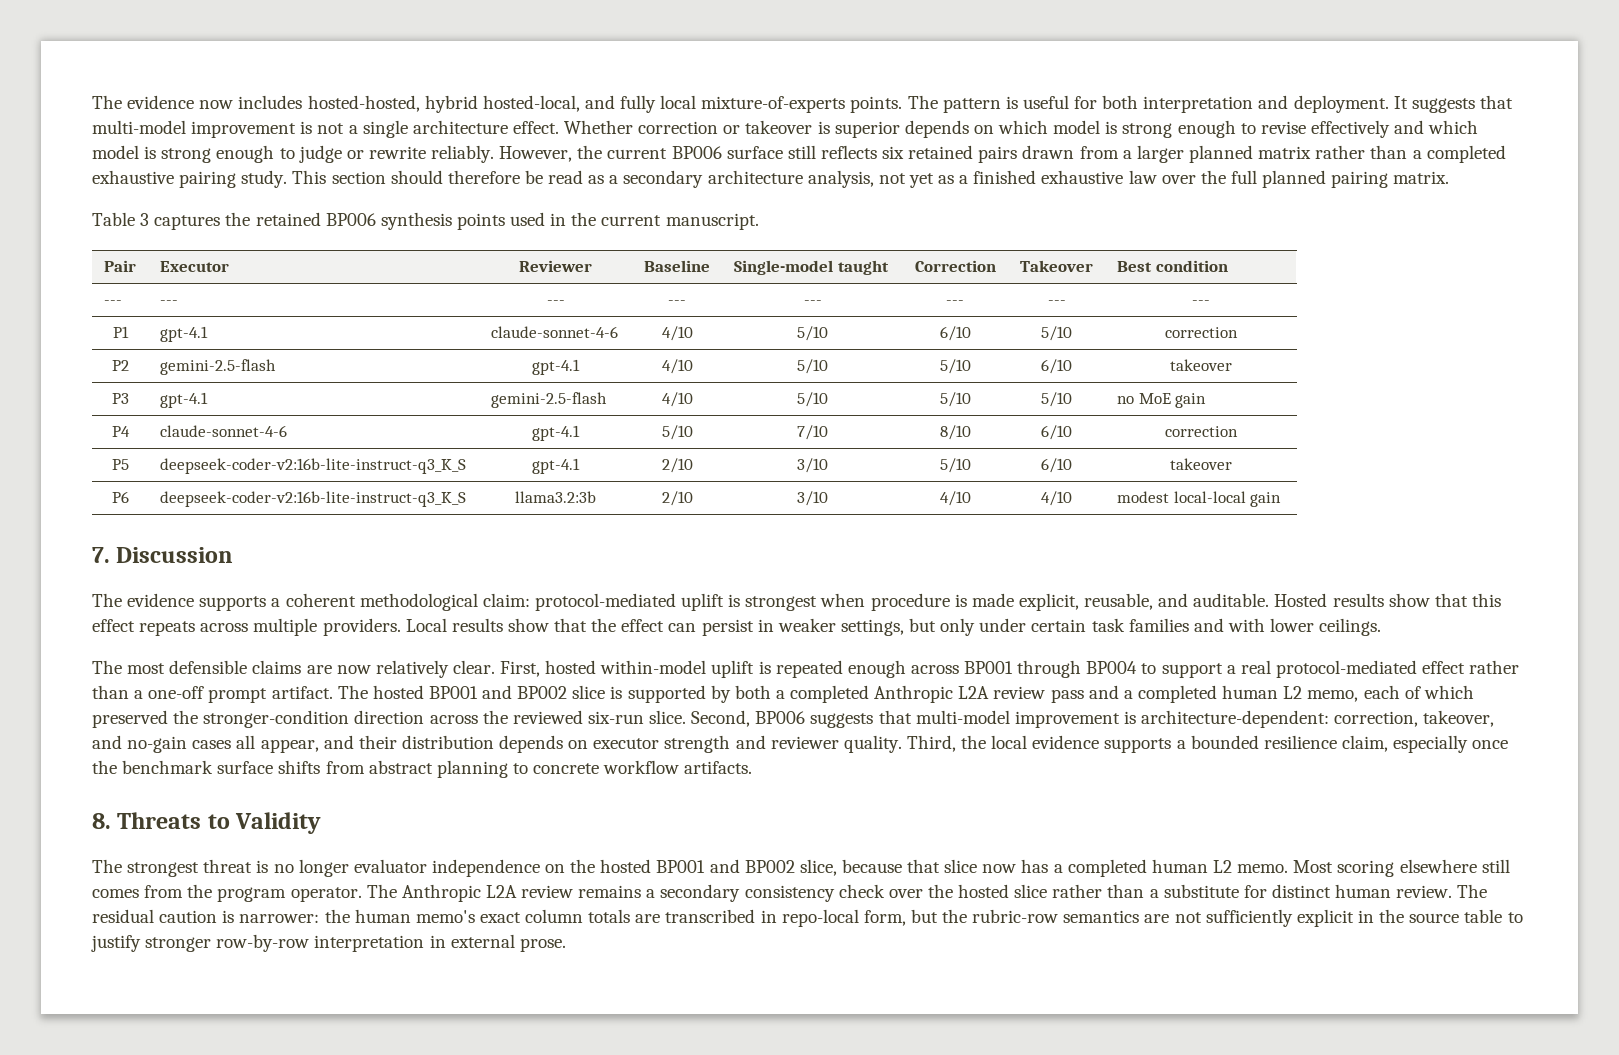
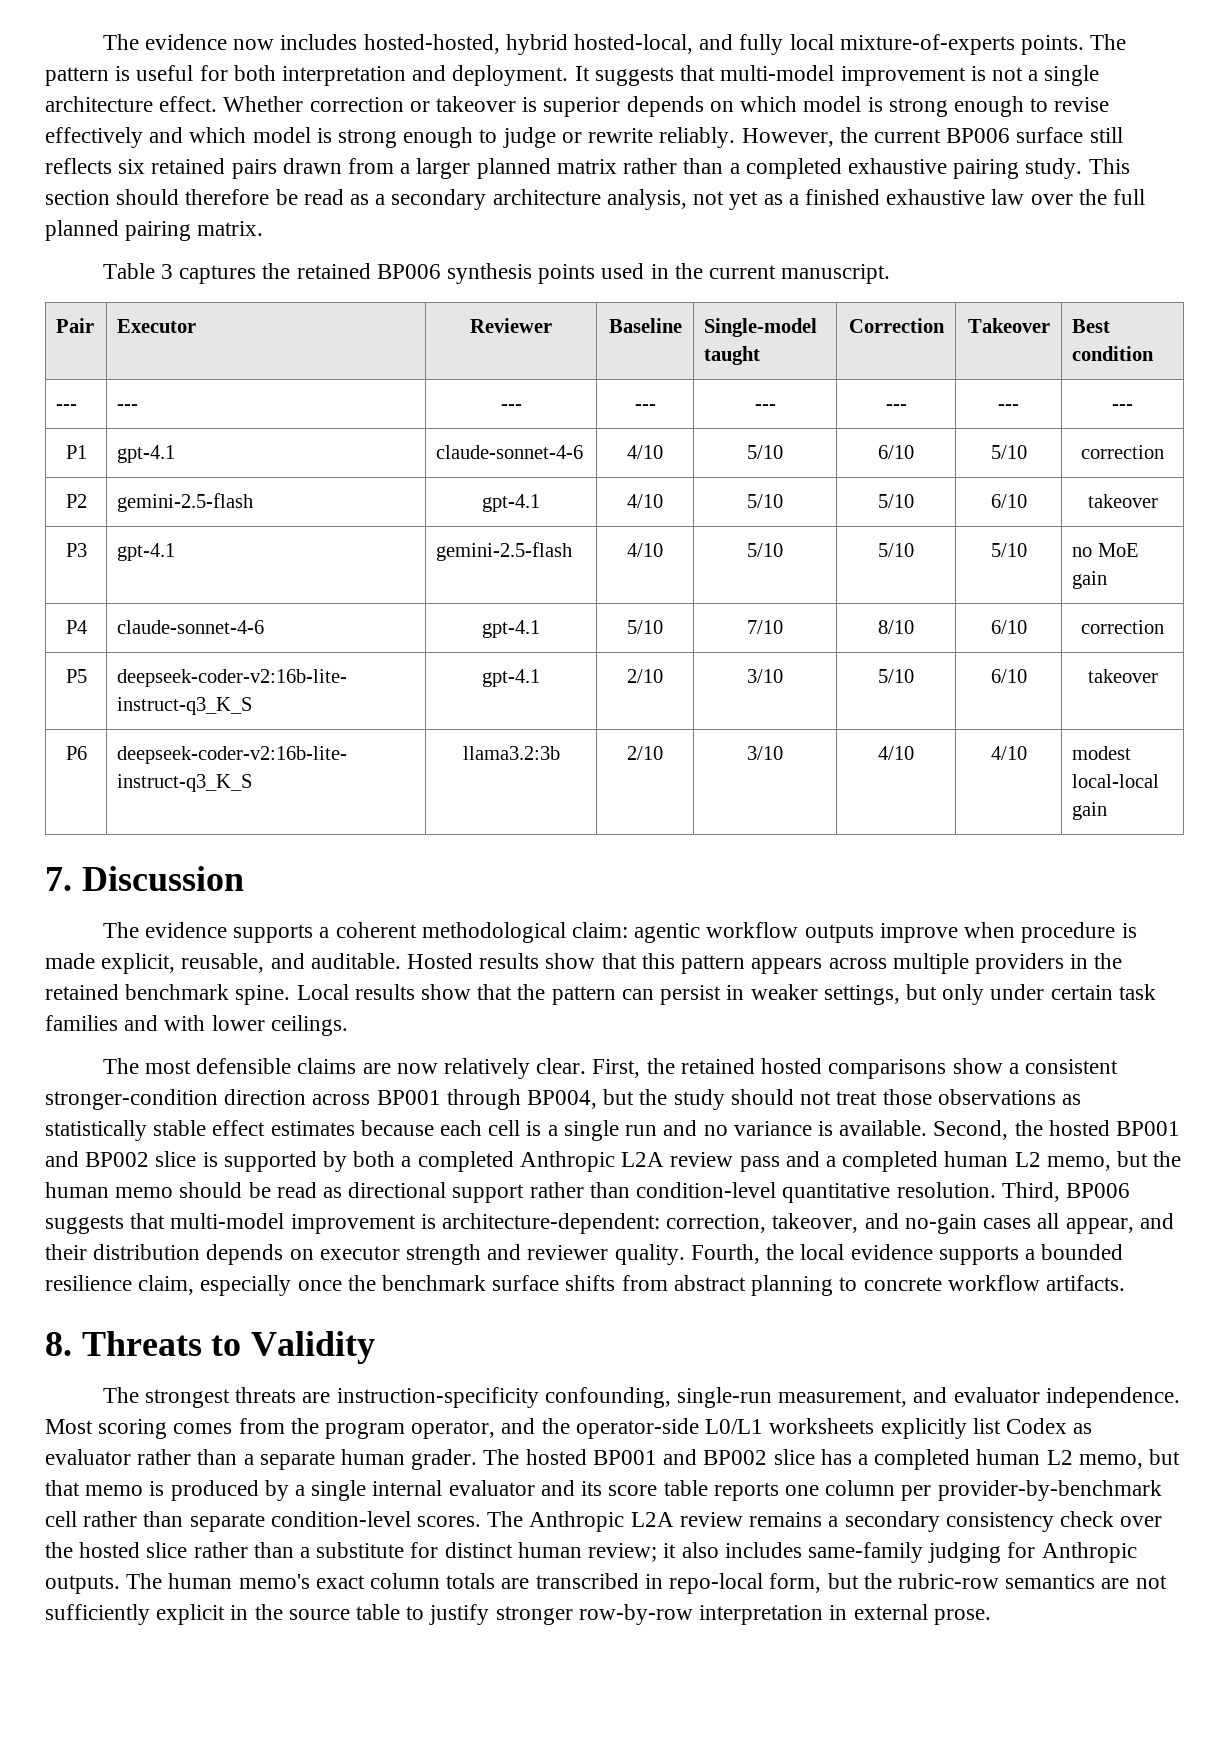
[534,593,818,611] protocol-mediated uplift is strongest -> [634,922,958,943] agentic workflow outputs improve
[92,618,401,636] effect repeats across multiple providers. -> [681,953,1123,974] [45,984,291,1005] pattern appears across multiple providers in the retained benchmark spine.
[621,619,665,632] effect -> [551,986,616,1005] pattern
[545,660,1520,678] [92,685,368,703] hosted within-model uplift is repeated enough across BP001 through BP004 to support a real protocol-mediated effect rather than a one-off prompt artifact. The -> [646,1058,1118,1079] [45,1089,1081,1110] [45,1120,1043,1141] the retained hosted comparisons show a consistent stronger-condition direction across BP001 through BP004, but the study should not treat those observations as statistically stable effect estimates because each cell is a single run and no variance is available. Second, the
[1363,685,1474,699] [92,710,751,728] each of which preserved the stronger-condition direction across the reviewed six-run slice. Second, -> [1116,1151,1182,1167] [45,1182,1060,1203] but the human memo should be read as directional support rather than condition-level quantitative resolution. Third,
[906,735,956,752] Third, -> [690,1244,760,1264] Fourth,
[203,859,1017,877] threat is no longer evaluator independence on the hosted BP001 and BP002 slice, because that slice now -> [235,1387,1180,1408] [45,1418,1093,1439] [45,1449,815,1470] threats are instruction-specificity confounding, single-run measurement, and evaluator independence. Most scoring comes from the program operator, and the operator-side L0/L1 worksheets explicitly list Codex as evaluator rather than a separate human grader. The hosted BP001 and BP002 slice
[1237,859,1510,877] [92,884,362,902] memo. Most scoring elsewhere still comes from the program operator. -> [1078,1449,1180,1469] [45,1480,1162,1501] [45,1511,482,1532] memo, but that memo is produced by a single internal evaluator and its score table reports one column per provider-by-benchmark cell rather than separate condition-level scores.
[1396,884,1488,898] [92,909,350,923] review. The residual caution is narrower: the -> [588,1542,1137,1563] [45,1573,163,1594] review; it also includes same-family judging for Anthropic outputs. The

